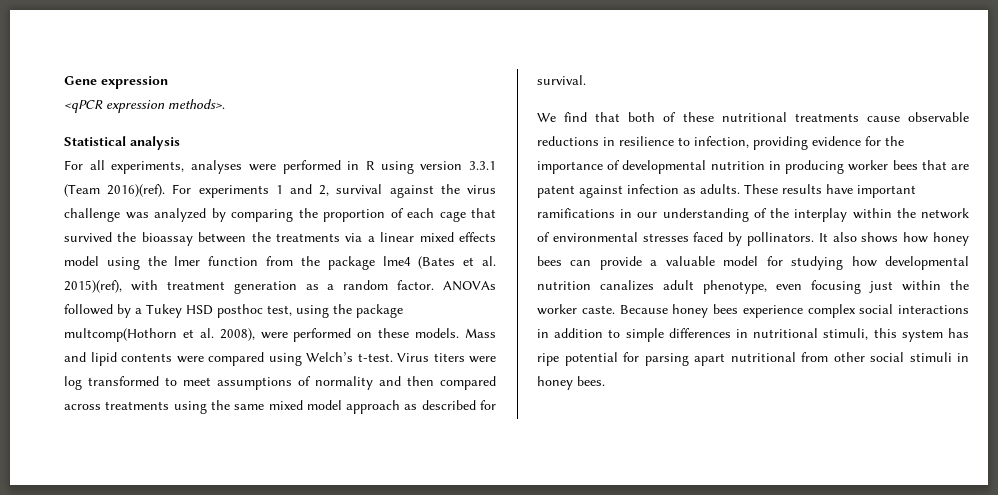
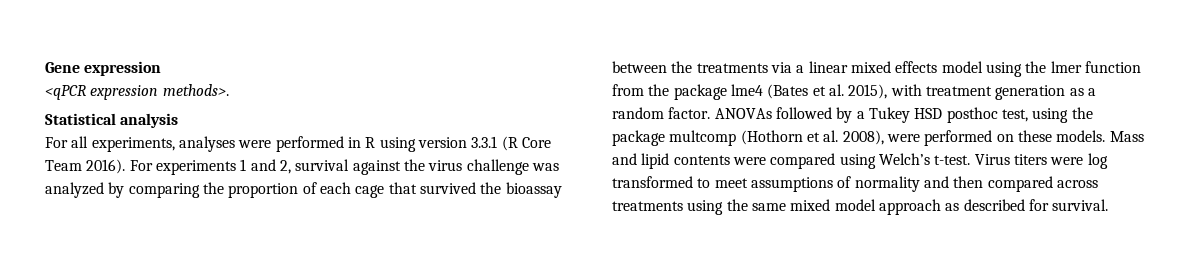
[64,184,166,197] (Team 2016)(ref). -> [501,136,551,151] [45,159,126,174] (R Core Team 2016).
[64,280,122,293] 2015)(ref), -> [848,84,888,99] 2015),
[64,328,177,342] multcomp(Hothorn -> [669,130,803,146] multcomp (Hothorn
[537,112,969,122] [537,136,904,150] [537,160,969,174] [537,184,916,198] [537,208,969,222] [537,232,969,246] [537,256,969,270] [537,280,969,294] [537,304,969,318] [537,328,969,342] [537,352,969,366] [537,376,605,390] // We find that both of these nutritional treatments cause observable reductions in resilience to infection, providing evidence for the importance of developmental nutrition in producing worker bees that are patent against infection as adults. These results have important ramifications in our understanding of the interplay within the network of environmental stresses faced by pollinators. It also shows how honey bees can provide a valuable model for studying how developmental nutrition canalizes adult phenotype, even focusing just within the worker caste. Because honey bees experience complex social interactions in addition to simple differences in nutritional stimuli, this system has ripe potential for parsing apart nutritional from other social stimuli in honey bees. -> (1109, 205) none

